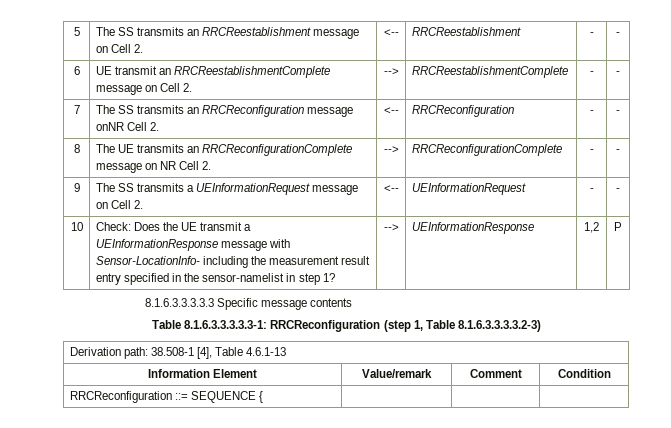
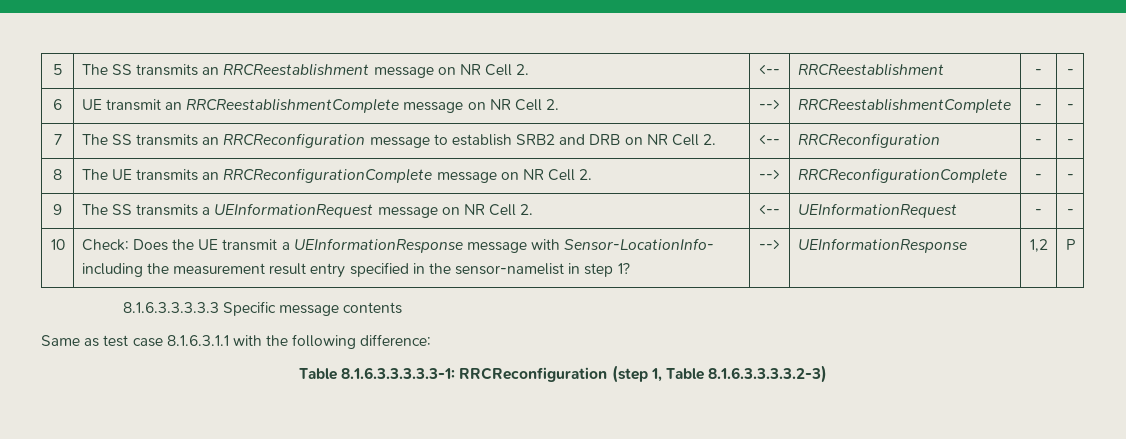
(108, 49) none -> [459,64,481,75] NR
(157, 88) none -> [489,99,511,110] NR
[95,122,124,131] onNR -> [433,134,668,146] to establish SRB2 and DRB on NR
(108, 205) none -> [463,204,485,215] NR
(352, 302) none -> [41,334,432,349] // Same as test case 8.1.6.3.1.1 with the following difference:
[69,347,287,359] [147,369,258,378] [362,369,432,378] [469,369,522,378] [557,369,611,378] [69,391,264,403] // Derivation path: 38.508-1 [4], Table 4.6.1-13 // Information Element | Value/remark | Comment | Condition // RRCReconfiguration ::= SEQUENCE { | | | -> (828, 374) none

